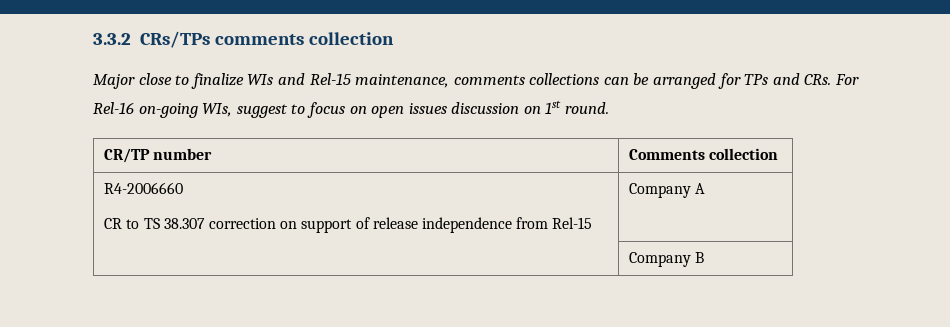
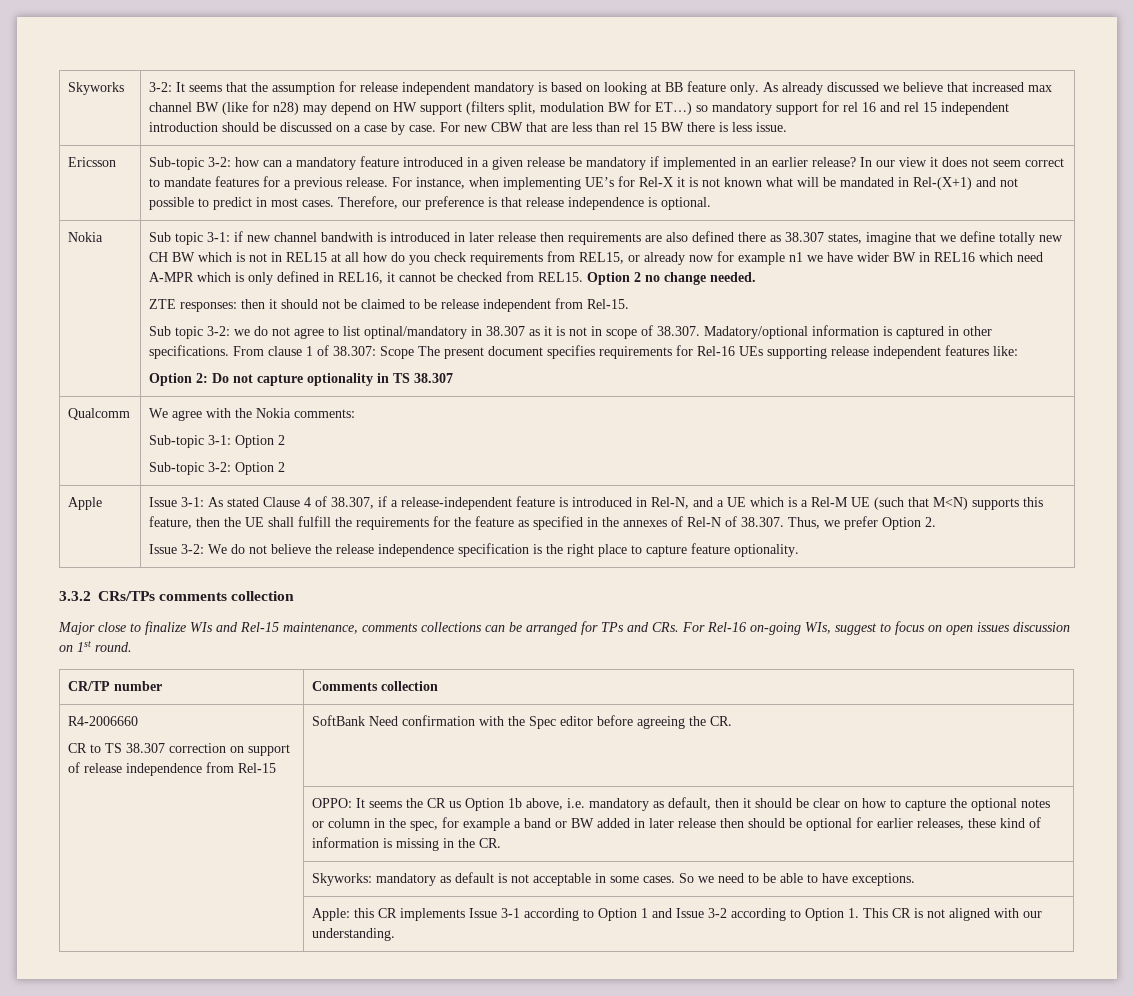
(93, 39) none -> [68,82,125,95] [149,81,1053,95] [149,101,1010,115] [149,122,788,135] [68,157,117,167] [149,156,1065,170] [149,176,1019,190] [149,196,712,210] [68,232,104,242] [149,231,1064,245] [149,251,1044,265] [149,271,757,285] [149,298,630,312] [149,325,993,339] [149,345,1019,359] [149,373,454,386] [68,408,131,420] [149,408,356,421] [149,435,286,448] [149,462,286,475] [68,497,103,510] [149,496,1044,510] [149,516,937,530] [149,543,800,557] Skyworks | 3-2: It seems that the assumption for release independent mandatory is based on looking at BB feature only. As already discussed we believe that increased max channel BW (like for n28) may depend on HW support (filters split, modulation BW for ET…) so mandatory support for rel 16 and rel 15 independent introduction should be discussed on a case by case. For new CBW that are less than rel 15 BW there is less issue. // Ericsson | Sub-topic 3-2: how can a mandatory feature introduced in a given release be mandatory if implemented in an earlier release? In our view it does not seem correct to mandate features for a previous release. For instance, when implementing UE’s for Rel-X it is not known what will be mandated in Rel-(X+1) and not possible to predict in most cases. Therefore, our preference is that release independence is optional. // Nokia | Sub topic 3-1: if new channel bandwith is introduced in later release then requirements are also defined there as 38.307 states, imagine that we define totally new CH BW which is not in REL15 at all how do you check requirements from REL15, or already now for example n1 we have wider BW in REL16 which need A-MPR which is only defined in REL16, it cannot be checked from REL15. Option 2 no change needed. // ZTE responses: then it should not be claimed to be release independent from Rel-15. // Sub topic 3-2: we do not agree to list optinal/mandatory in 38.307 as it is not in scope of 38.307. Madatory/optional information is captured in other specifications. From clause 1 of 38.307: Scope The present document specifies requirements for Rel-16 UEs supporting release independent features like: // Option 2: Do not capture optionality in TS 38.307 // Qualcomm | We agree with the Nokia comments: // Sub-topic 3-1: Option 2 // Sub-topic 3-2: Option 2 // Apple | Issue 3-1: As stated Clause 4 of 38.307, if a release-independent feature is introduced in Rel-N, and a UE which is a Rel-M UE (such that M<N) supports this feature, then the UE shall fulfill the requirements for the feature as specified in the annexes of Rel-N of 38.307. Thus, we prefer Option 2. // Issue 3-2: We do not believe the release independence specification is the right place to capture feature optionality. //
[629,183,706,198] [629,252,705,267] Company A // | Company B -> [312,715,733,729] [312,797,1051,811] [312,817,1042,831] [312,837,502,851] [312,872,916,886] [312,908,1043,921] [312,928,396,941] SoftBank Need confirmation with the Spec editor before agreeing the CR. // | OPPO: It seems the CR us Option 1b above, i.e. mandatory as default, then it should be clear on how to capture the optional notes or column in the spec, for example a band or BW added in later release then should be optional for earlier releases, these kind of information is missing in the CR. // | Skyworks: mandatory as default is not acceptable in some cases. So we need to be able to have exceptions. // | Apple: this CR implements Issue 3-1 according to Option 1 and Issue 3-2 according to Option 1. This CR is not aligned with our understanding.

